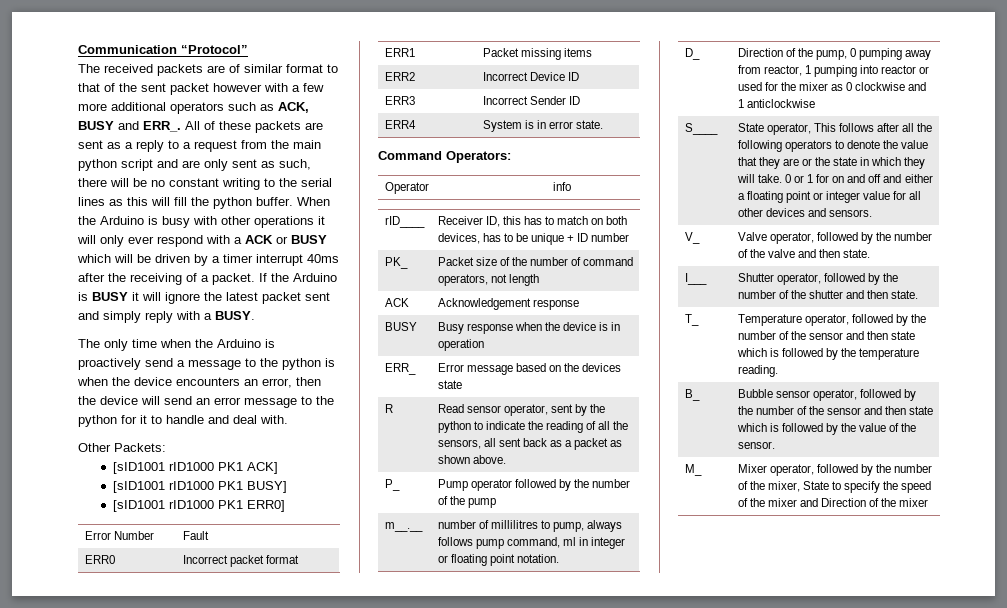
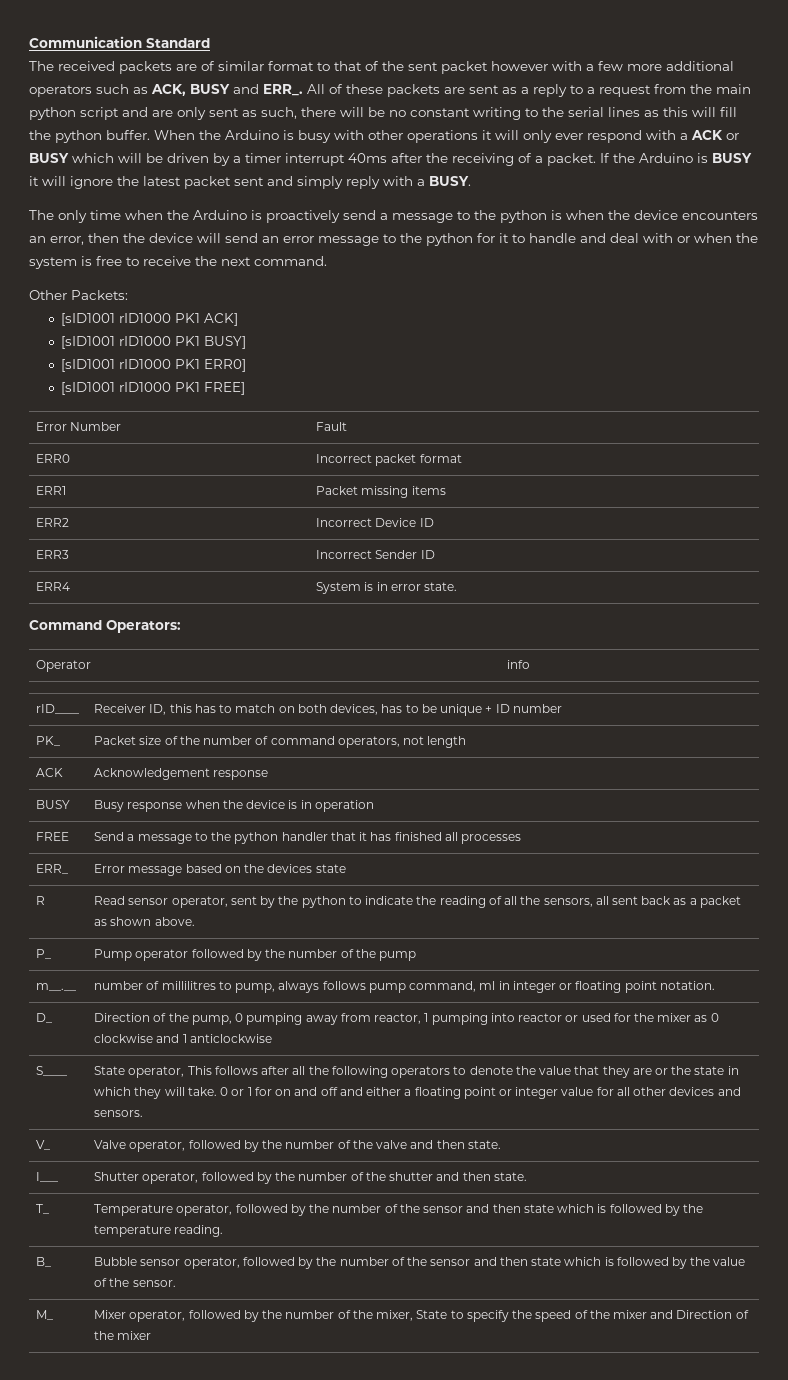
[181,45,248,54] “Protocol” -> [146,38,210,48] Standard
[260,415,288,424] with. -> [643,233,758,243] [29,256,327,269] with or when the system is free to receive the next command.
(285, 506) none -> [61,382,246,395] // [sID1001 rID1000 PK1 FREE]
(484, 345) none -> [36,832,70,841] [94,832,522,844] // FREE | Send a message to the python handler that it has finished all processes

